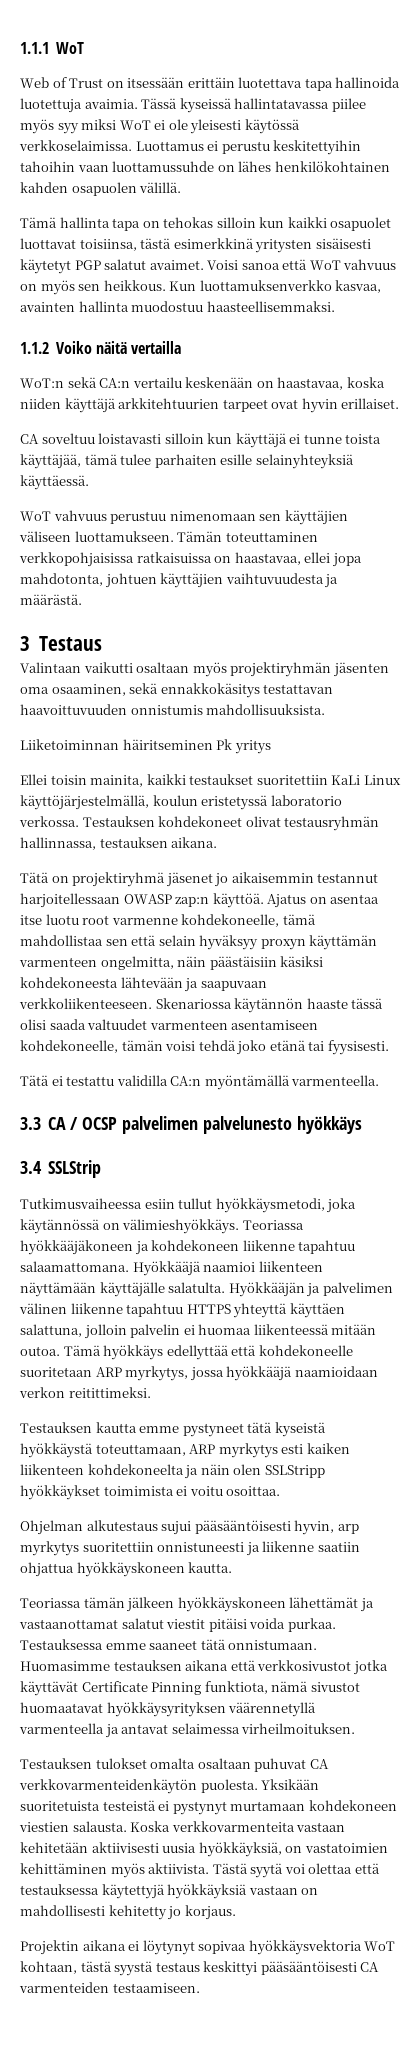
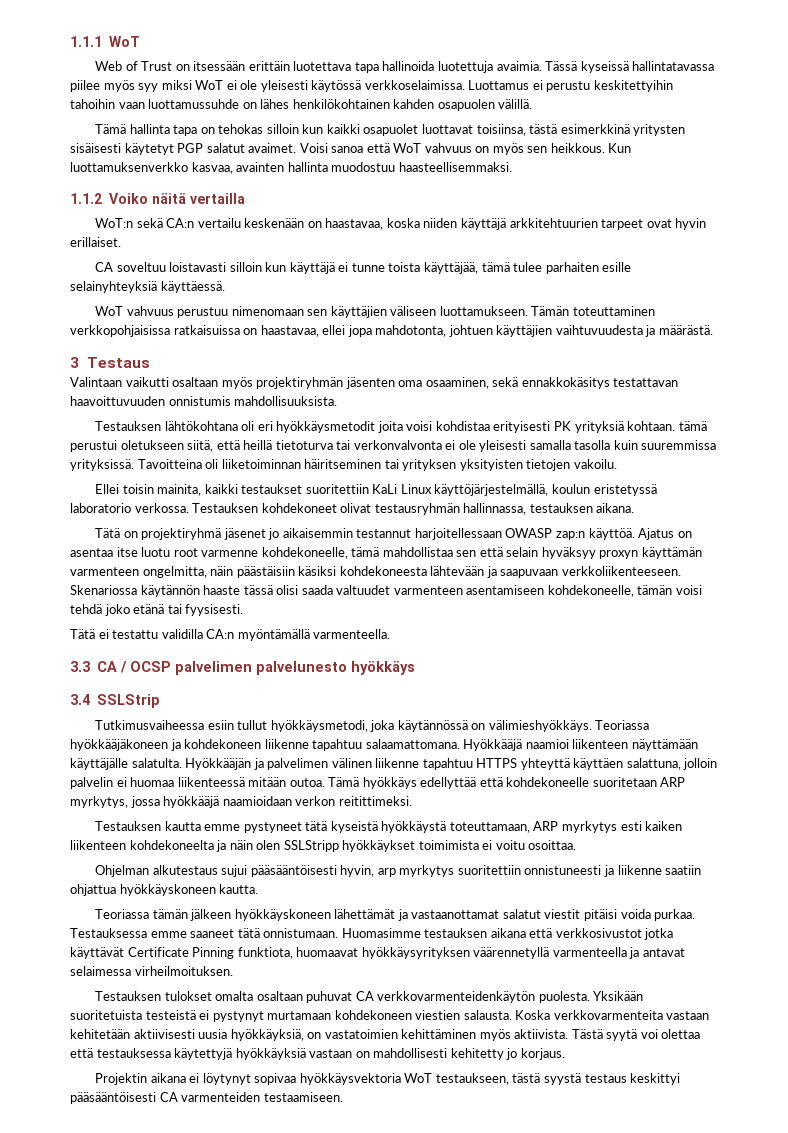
[20,739,271,754] Liiketoiminnan häiritseminen Pk yritys -> [95,421,707,433] [70,440,717,452] [70,459,617,471] Testauksen lähtökohtana oli eri hyökkäysmetodit joita voisi kohdistaa erityisesti PK yrityksiä kohtaan. tämä perustui oletukseen siitä, että heillä tietoturva tai verkonvalvonta ei ole yleisesti samalla tasolla kuin suuremmissa yrityksissä. Tavoitteina oli liiketoiminnan häiritseminen tai yrityksen yksityisten tietojen vakoilu.
[271,1681,360,1692] [20,1702,103,1713] nämä sivustot huomaatavat -> [296,947,359,957] huomaavat
[20,1961,77,1974] kohtaan, -> [435,1073,509,1085] testaukseen,

